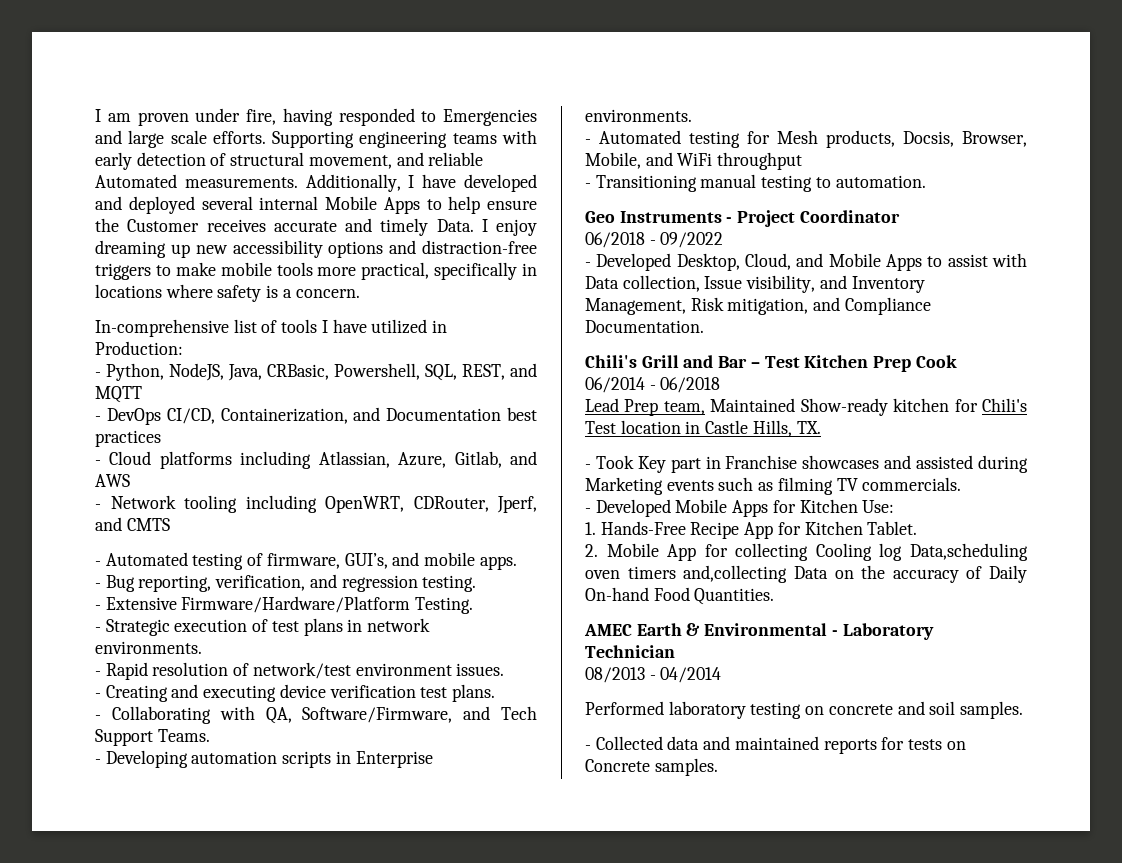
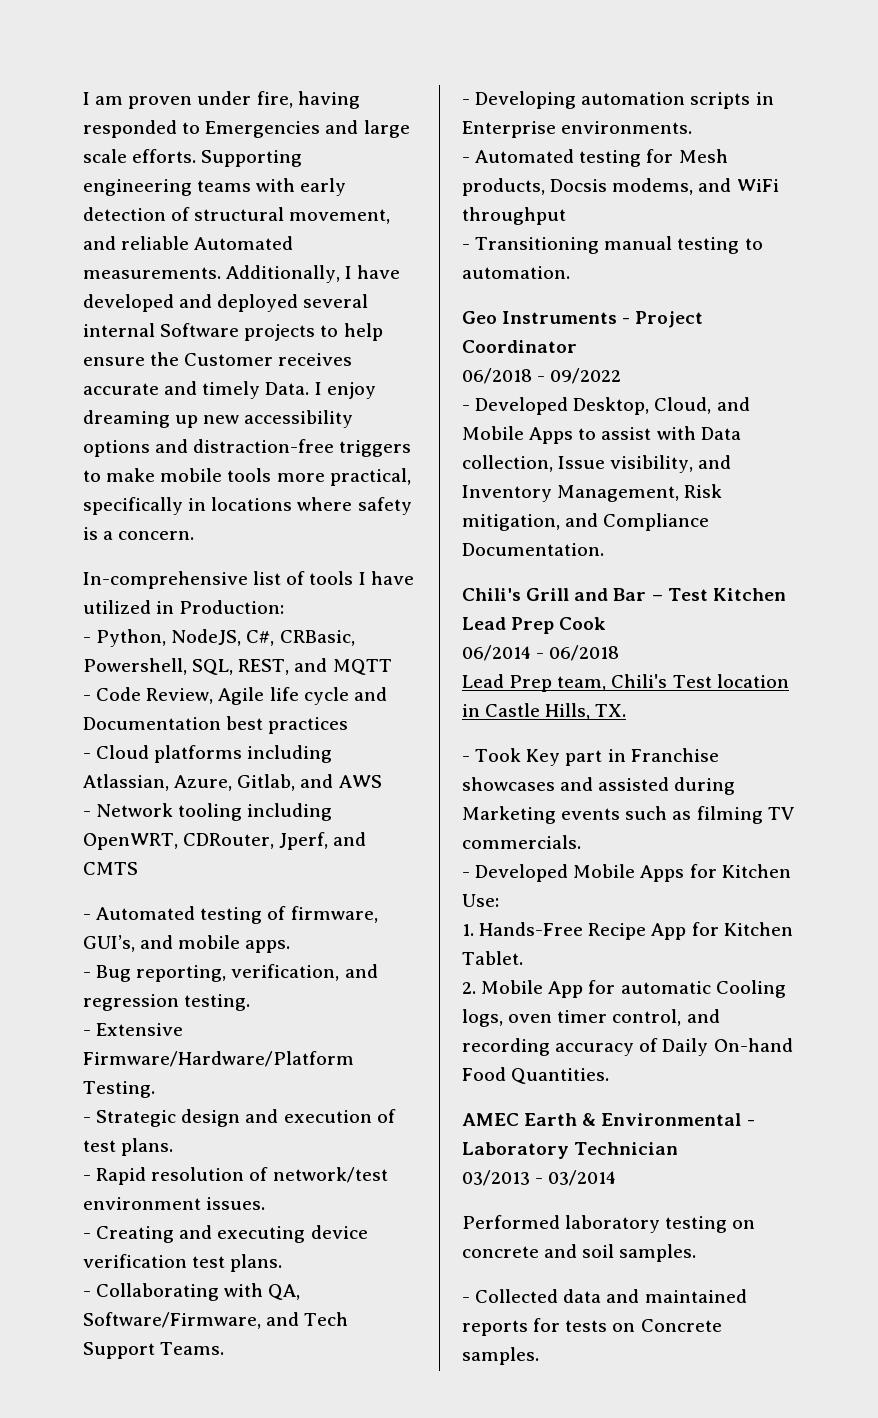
[325,196,420,214] Mobile Apps -> [160,323,316,341] Software projects
[228,364,262,381] Java, -> [246,630,275,646] C#,
[106,408,348,425] DevOps CI/CD, Containerization, -> [96,687,349,705] Code Review, Agile life cycle
(170, 627) none -> [181,1109,279,1127] design and
[303,618,431,636] [95,641,202,654] plans in network environments. -> [121,1138,174,1156] plans.
[903,131,1027,147] [585,152,641,169] Docsis, Browser, Mobile, -> [550,178,694,195] Docsis modems,
(869, 361) none -> [462,617,506,630] Lead
[710,398,978,416] Maintained Show-ready kitchen for -> (607, 683) none
[735,543,1028,561] [585,565,886,583] collecting Cooling log Data,scheduling oven timers and,collecting Data on the -> [620,980,786,998] [462,1009,720,1027] [462,1038,550,1056] automatic Cooling logs, oven timer control, and recording
[585,667,722,683] 08/2013 - 04/2014 -> [462,1170,617,1186] 03/2013 - 03/2014

